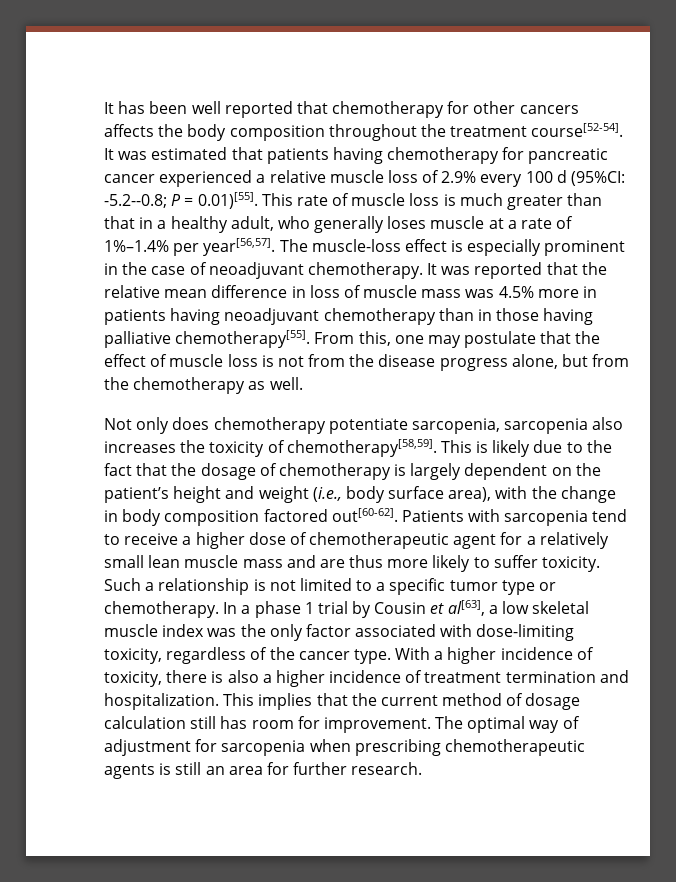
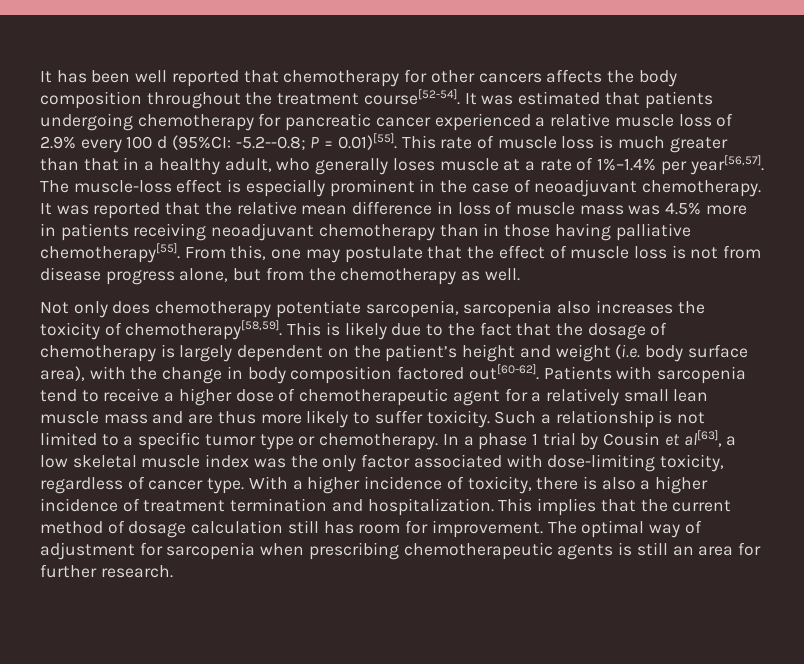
[332,147,383,164] having -> [40,113,133,131] undergoing
[170,308,221,325] having -> [133,223,207,241] receiving
[349,354,375,367] the -> (762, 252) none
[312,487,342,502] (i.e., -> [615,344,641,359] (i.e.
[269,647,295,660] the -> (145, 483) none

